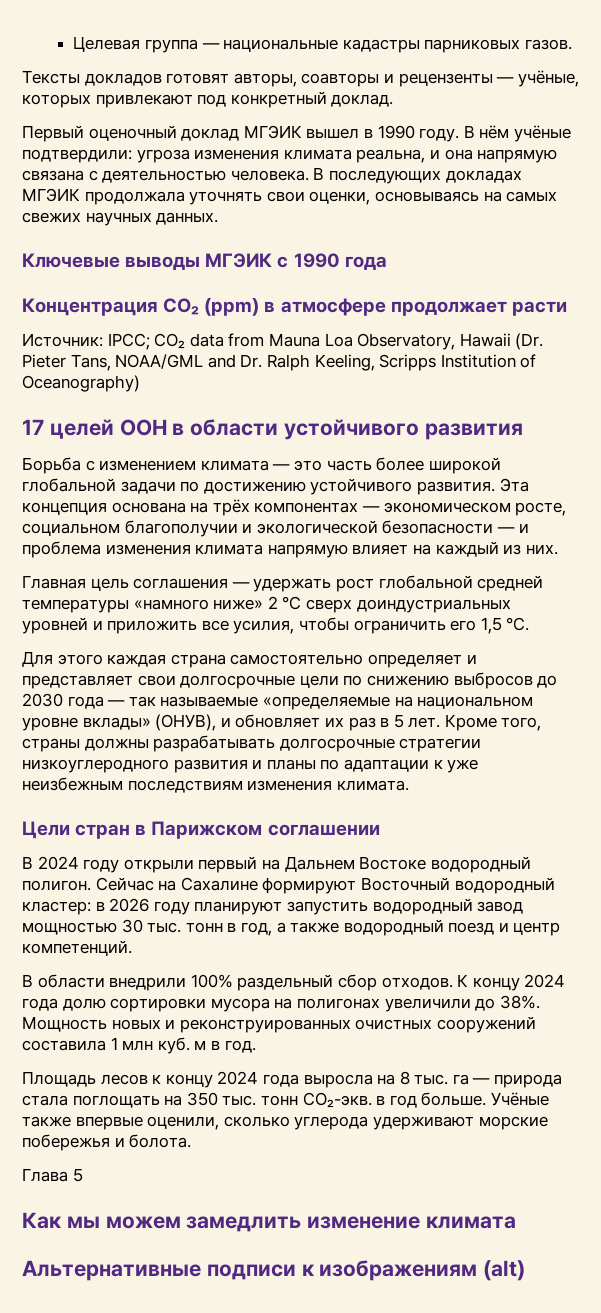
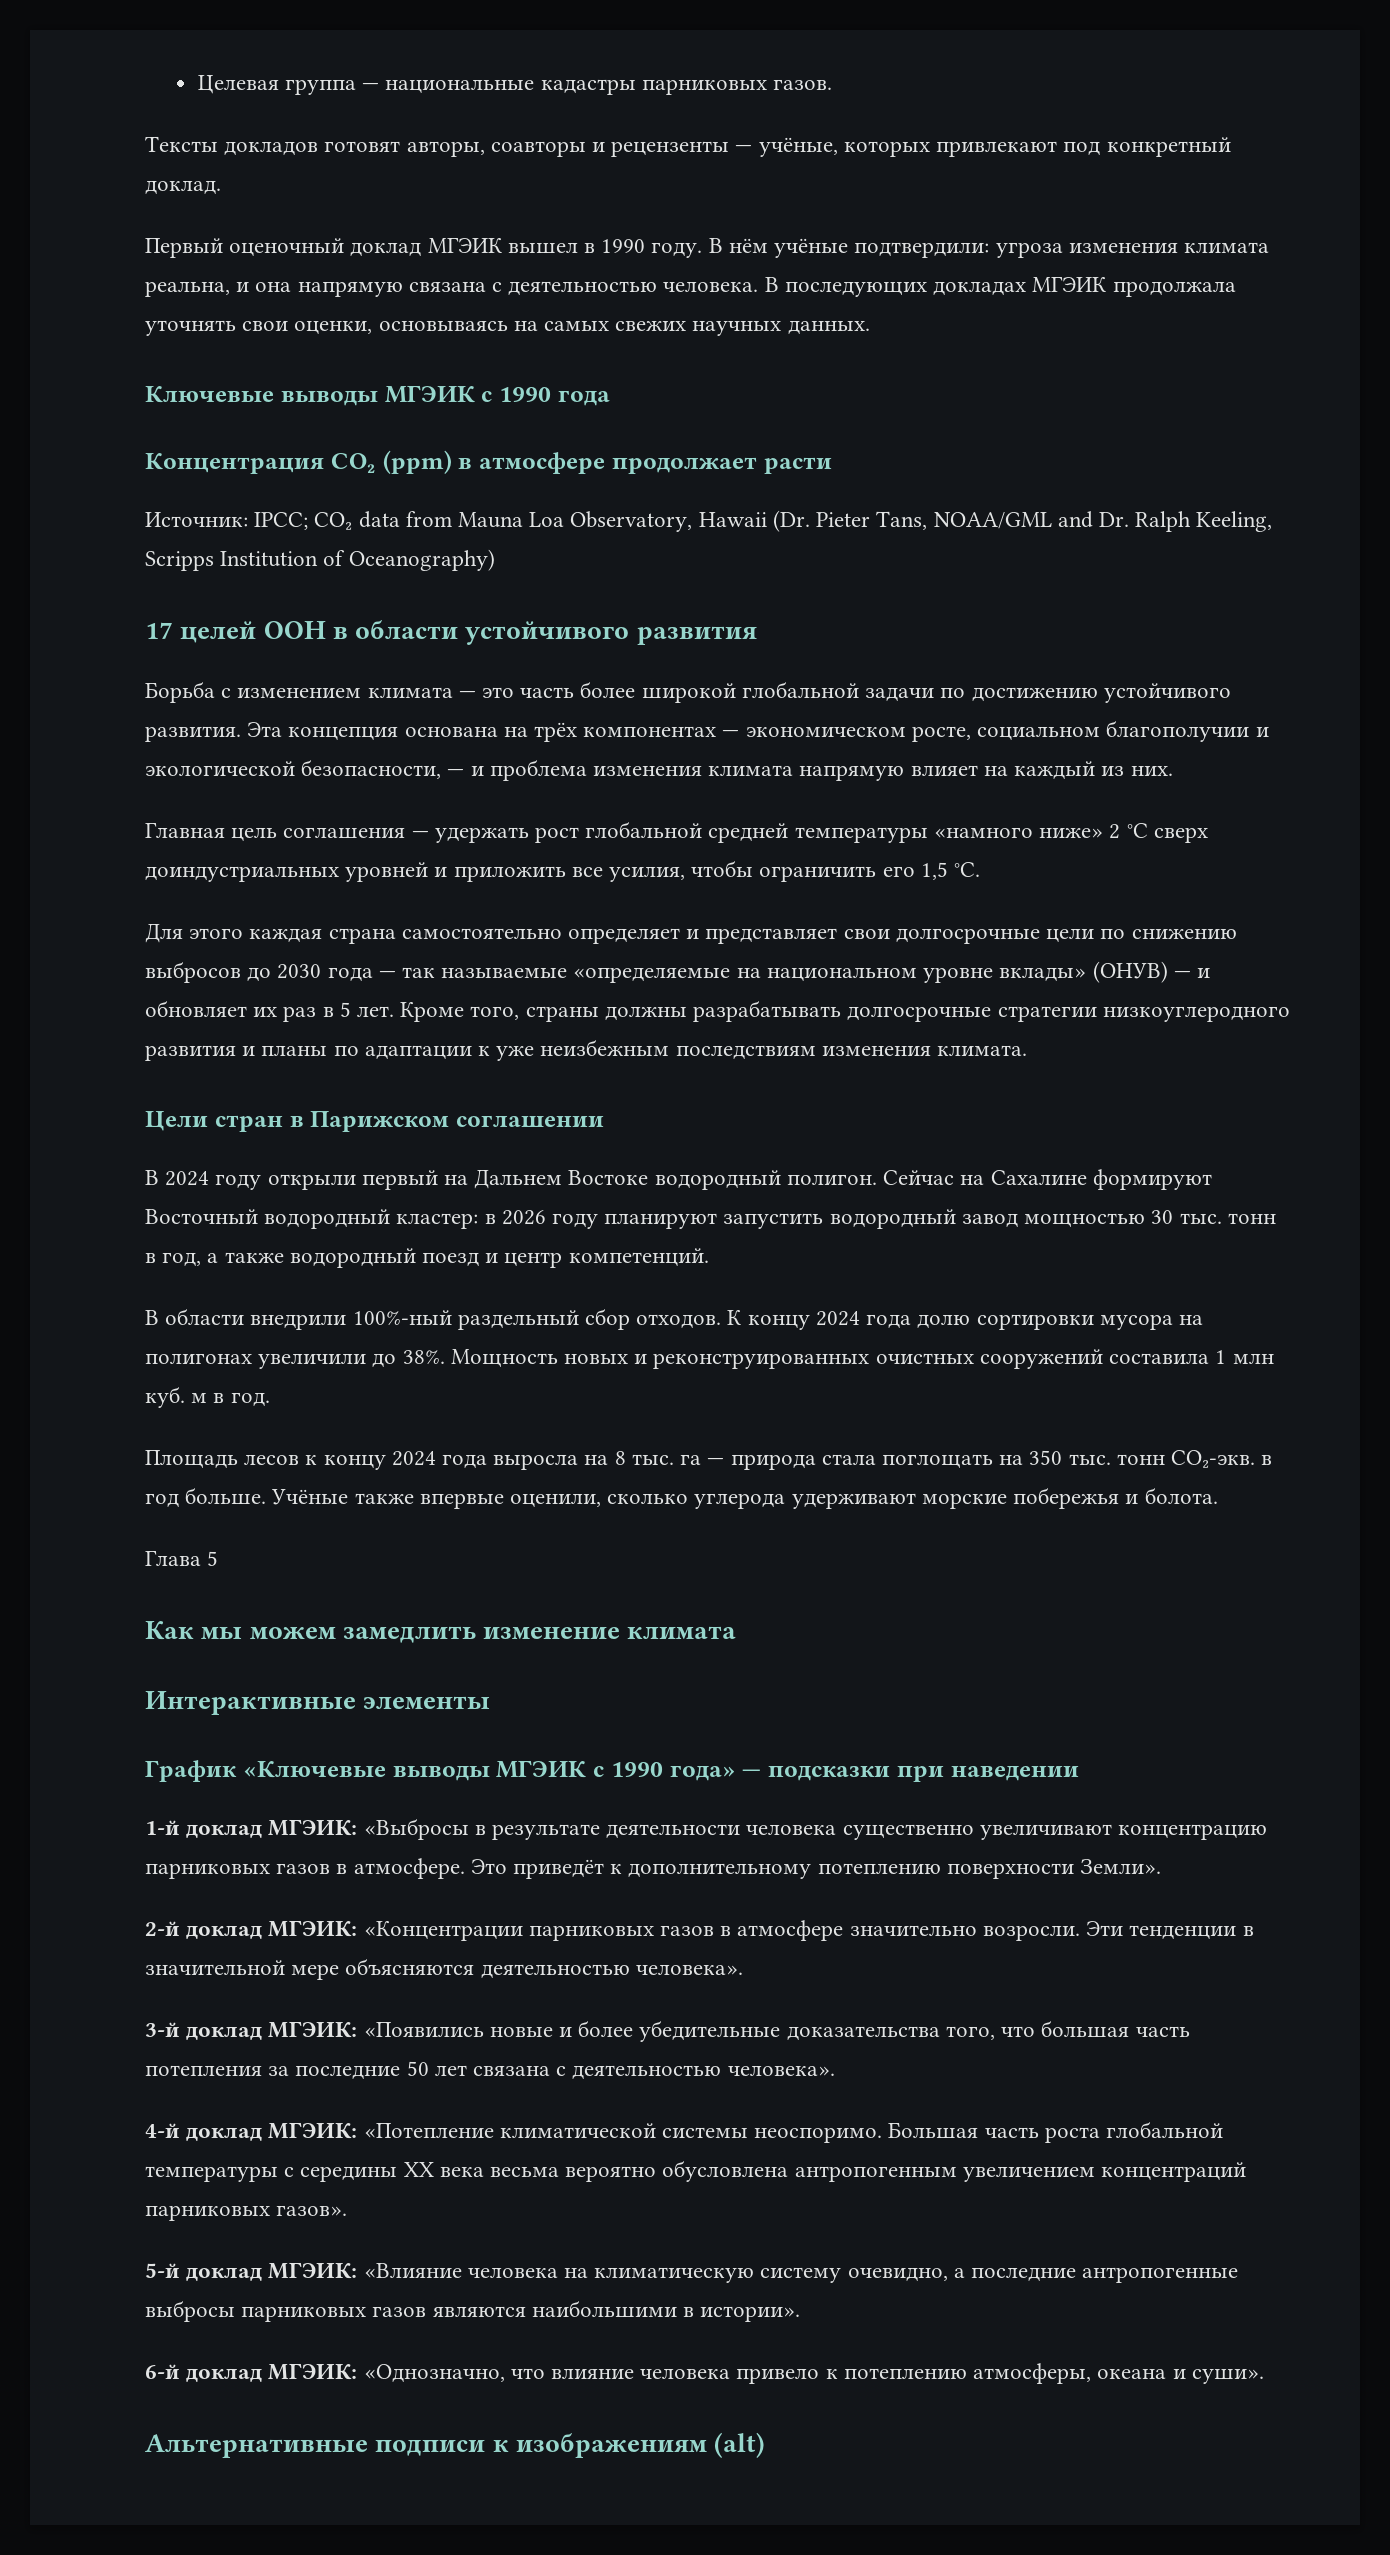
[382,520,494,534] безопасности -> [301,759,442,779] безопасности,
[155,714,217,731] (ОНУВ), -> [1092,961,1191,983] (ОНУВ) —
[190,974,233,988] 100% -> [352,1310,452,1325] 100%-ный
(517, 1222) none -> [145,1691,491,1715] [145,1760,1079,1782] [145,1818,1268,1840] [145,1858,1162,1879] [145,1920,1254,1941] [145,1958,743,1980] [145,2020,1190,2042] [145,2061,835,2080] [145,2121,1224,2143] [145,2160,1247,2182] [145,2205,348,2221] [145,2262,1239,2283] [145,2300,801,2322] [145,2363,1264,2384] // Интерактивные элементы // График «Ключевые выводы МГЭИК с 1990 года» — подсказки при наведении // 1-й доклад МГЭИК: «Выбросы в результате деятельности человека существенно увеличивают концентрацию парниковых газов в атмосфере. Это приведёт к дополнительному потеплению поверхности Земли». // 2-й доклад МГЭИК: «Концентрации парниковых газов в атмосфере значительно возросли. Эти тенденции в значительной мере объясняются деятельностью человека». // 3-й доклад МГЭИК: «Появились новые и более убедительные доказательства того, что большая часть потепления за последние 50 лет связана с деятельностью человека». // 4-й доклад МГЭИК: «Потепление климатической системы неоспоримо. Большая часть роста глобальной температуры с середины XX века весьма вероятно обусловлена антропогенным увеличением концентраций парниковых газов». // 5-й доклад МГЭИК: «Влияние человека на климатическую систему очевидно, а последние антропогенные выбросы парниковых газов являются наибольшими в истории». // 6-й доклад МГЭИК: «Однозначно, что влияние человека привело к потеплению атмосферы, океана и суши».

